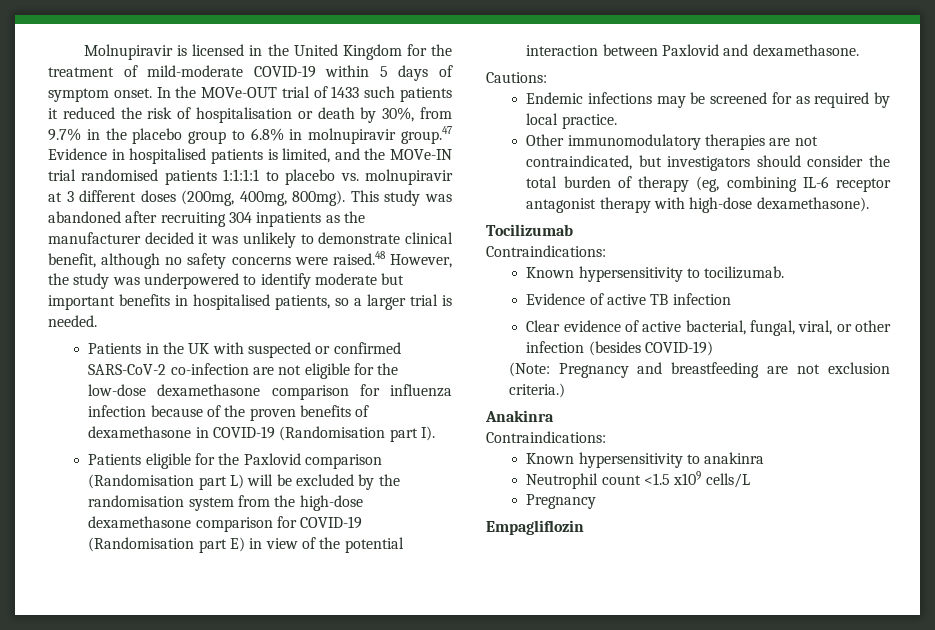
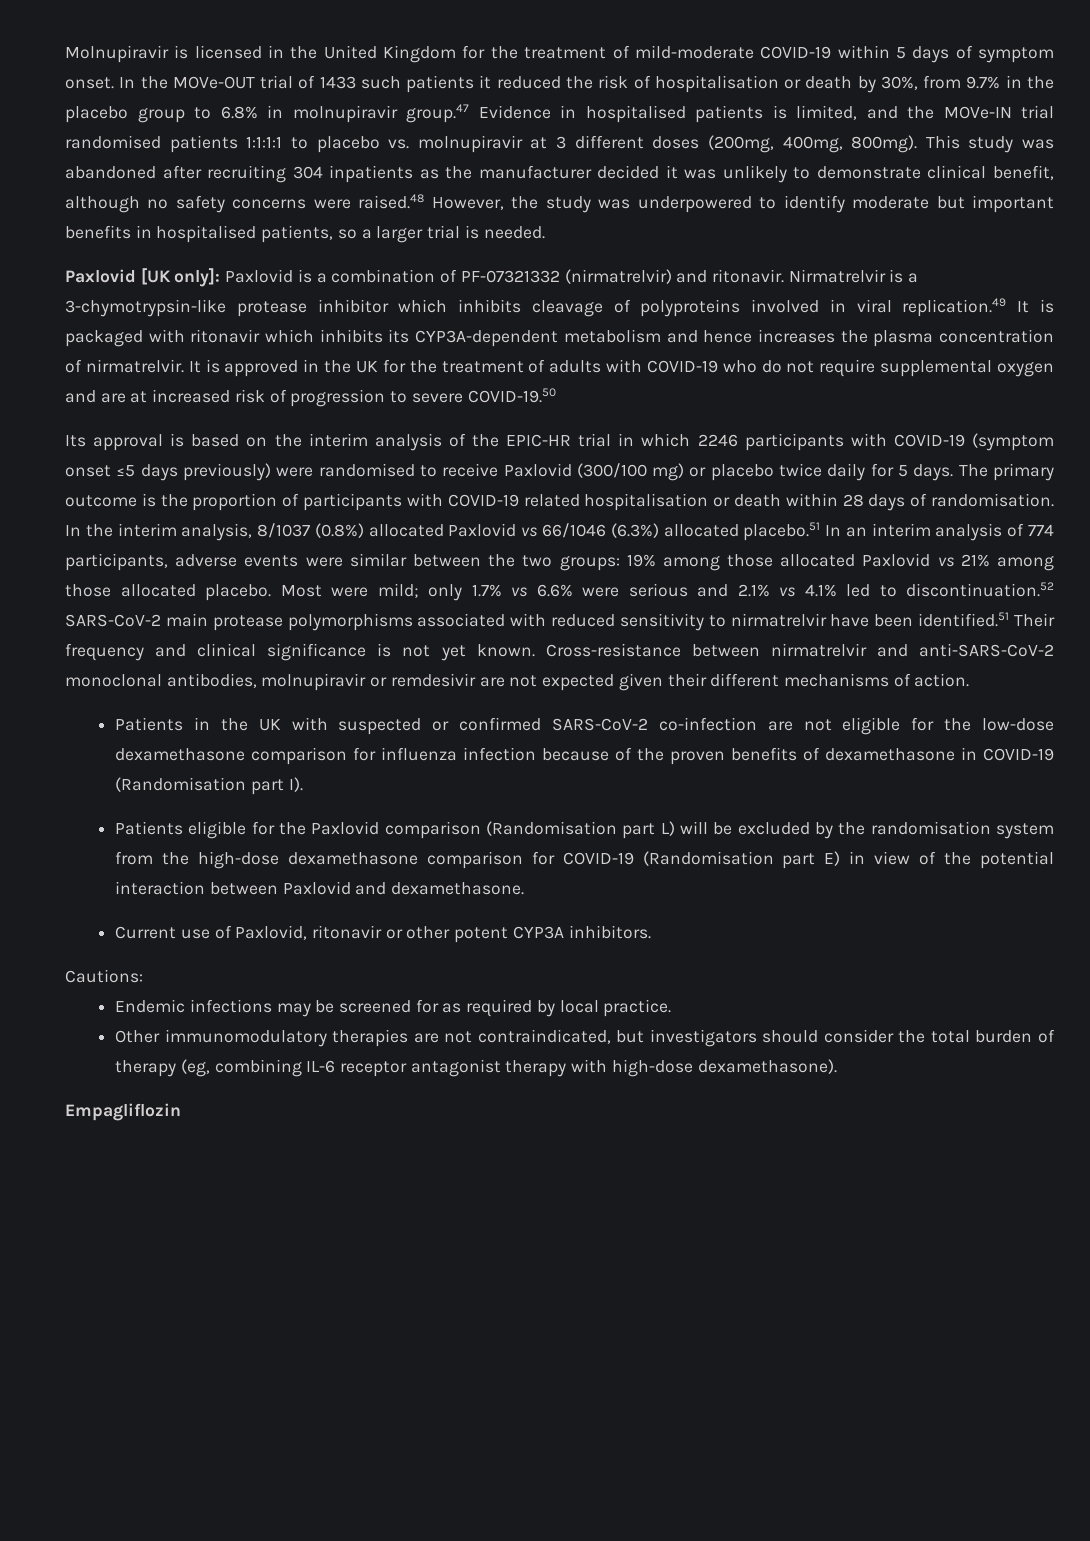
(97, 321) none -> [65,268,919,287] [65,298,1054,317] [65,329,1055,347] [65,359,1055,377] [65,388,556,407] [65,433,1054,451] [65,463,1054,481] [65,493,1054,511] [65,522,1055,541] [65,553,1054,571] [65,582,1054,601] [65,612,1055,631] [65,643,1054,661] [65,673,970,691] // Paxlovid [UK only]: Paxlovid is a combination of PF-07321332 (nirmatrelvir) and ritonavir. Nirmatrelvir is a 3-chymotrypsin-like protease inhibitor which inhibits cleavage of polyproteins involved in viral replication.49 It is packaged with ritonavir which inhibits its CYP3A-dependent metabolism and hence increases the plasma concentration of nirmatrelvir. It is approved in the UK for the treatment of adults with COVID-19 who do not require supplemental oxygen and are at increased risk of progression to severe COVID-19.50 // Its approval is based on the interim analysis of the EPIC-HR trial in which 2246 participants with COVID-19 (symptom onset ≤5 days previously) were randomised to receive Paxlovid (300/100 mg) or placebo twice daily for 5 days. The primary outcome is the proportion of participants with COVID-19 related hospitalisation or death within 28 days of randomisation. In the interim analysis, 8/1037 (0.8%) allocated Paxlovid vs 66/1046 (6.3%) allocated placebo.51 In an interim analysis of 774 participants, adverse events were similar between the two groups: 19% among those allocated Paxlovid vs 21% among those allocated placebo. Most were mild; only 1.7% vs 6.6% were serious and 2.1% vs 4.1% led to discontinuation.52 SARS-CoV-2 main protease polymorphisms associated with reduced sensitivity to nirmatrelvir have been identified.51 Their frequency and clinical significance is not yet known. Cross-resistance between nirmatrelvir and anti-SARS-CoV-2 monoclonal antibodies, molnupiravir or remdesivir are not expected given their different mechanisms of action.
(859, 50) none -> [115,925,651,943] // Current use of Paxlovid, ritonavir or other potent CYP3A inhibitors.
[486,224,573,236] [486,245,606,257] [526,266,785,282] [526,293,731,305] [526,320,891,336] [526,341,713,356] [508,362,890,378] [508,383,565,398] [485,410,554,422] [486,431,606,443] [526,452,765,468] [526,471,750,489] [526,494,597,509] // Tocilizumab // Contraindications: // Known hypersensitivity to tocilizumab. // Evidence of active TB infection // Clear evidence of active bacterial, fungal, viral, or other infection (besides COVID-19) // (Note: Pregnancy and breastfeeding are not exclusion criteria.) // Anakinra // Contraindications: // Known hypersensitivity to anakinra // Neutrophil count <1.5 x109 cells/L // Pregnancy -> (837, 1066) none

